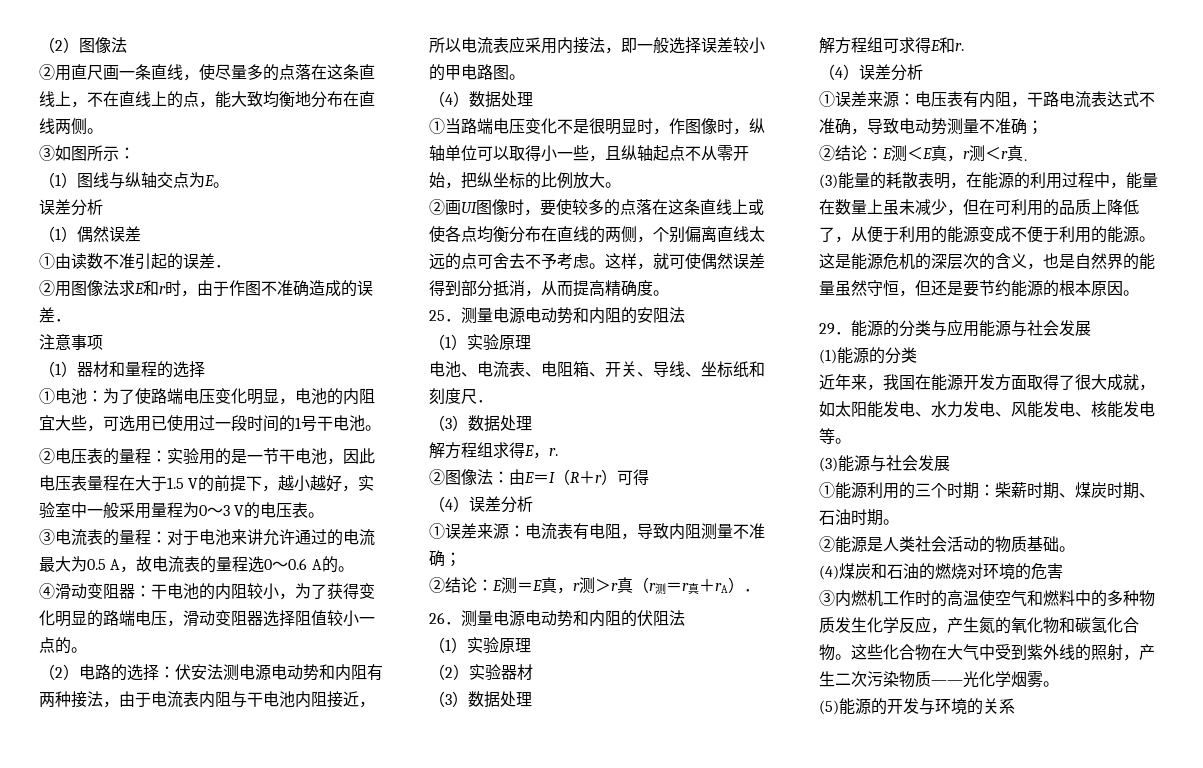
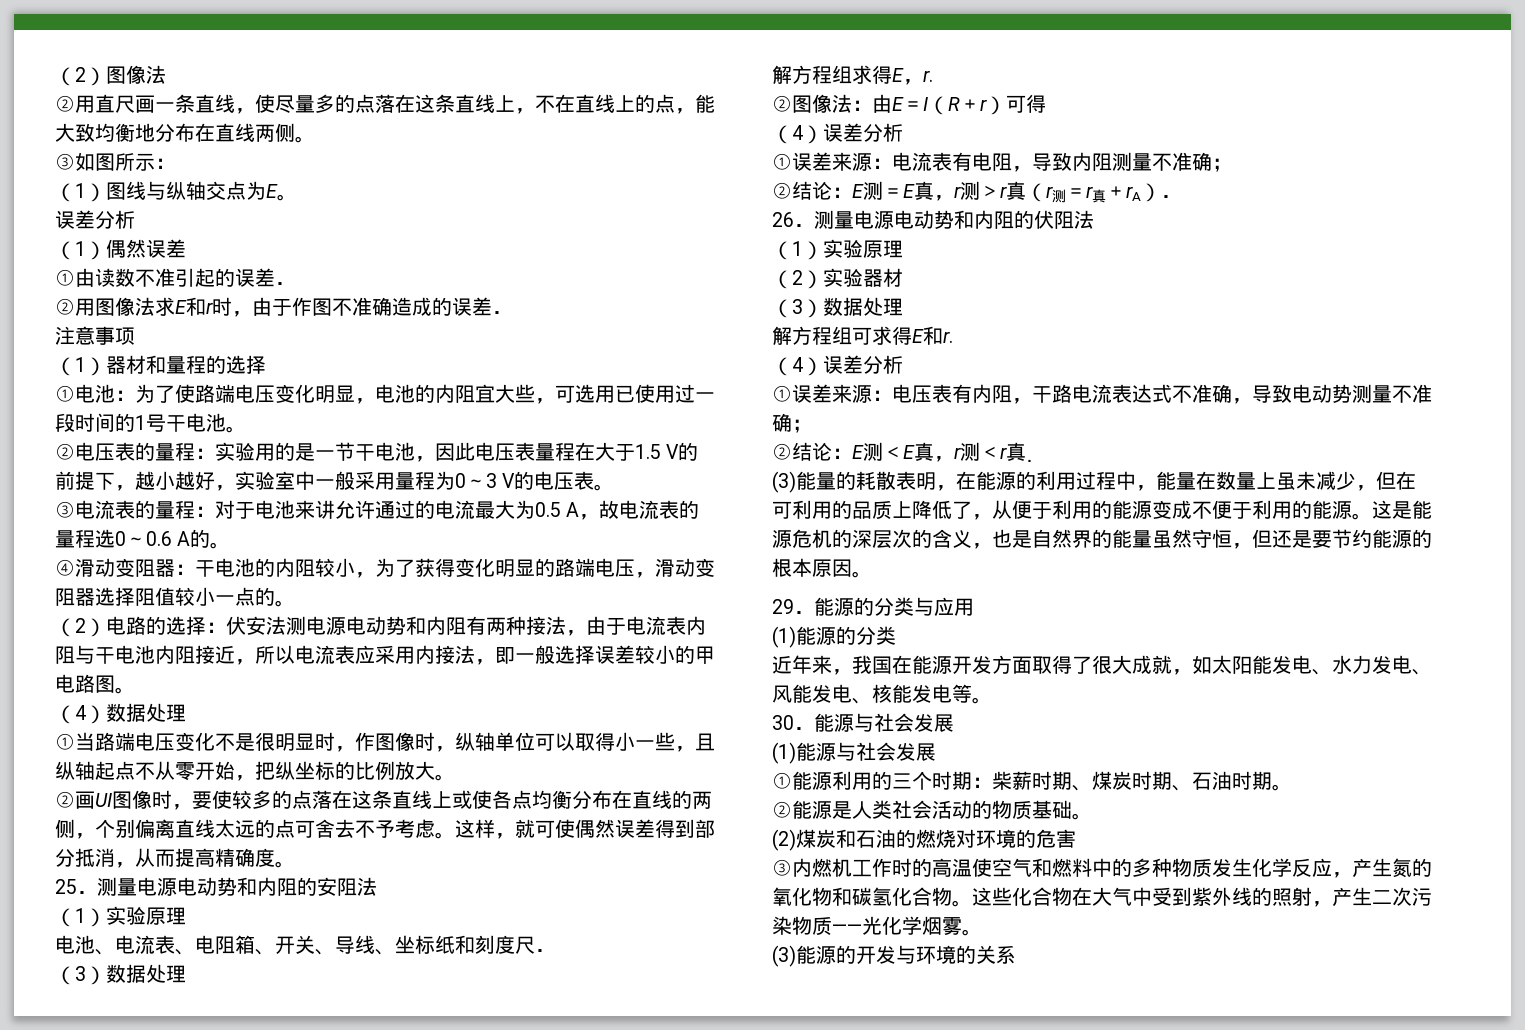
[979,320,1091,337] 能源与社会发展 -> (974, 607) none
[819,457,838,472] (3) -> [772,713,954,732] [772,742,796,764] 30．能源与社会发展 // (1)
[819,565,839,580] (4) -> [772,829,796,851] (2)
[819,700,839,715] (5) -> [772,945,796,967] (3)

